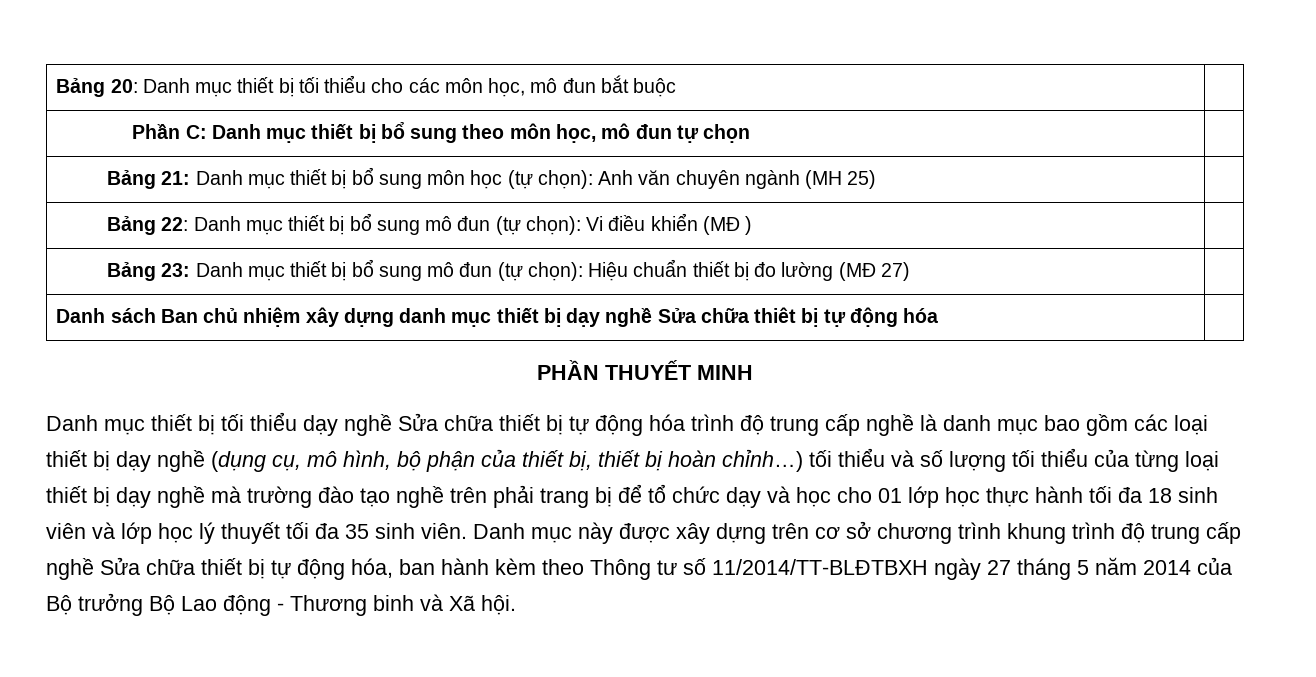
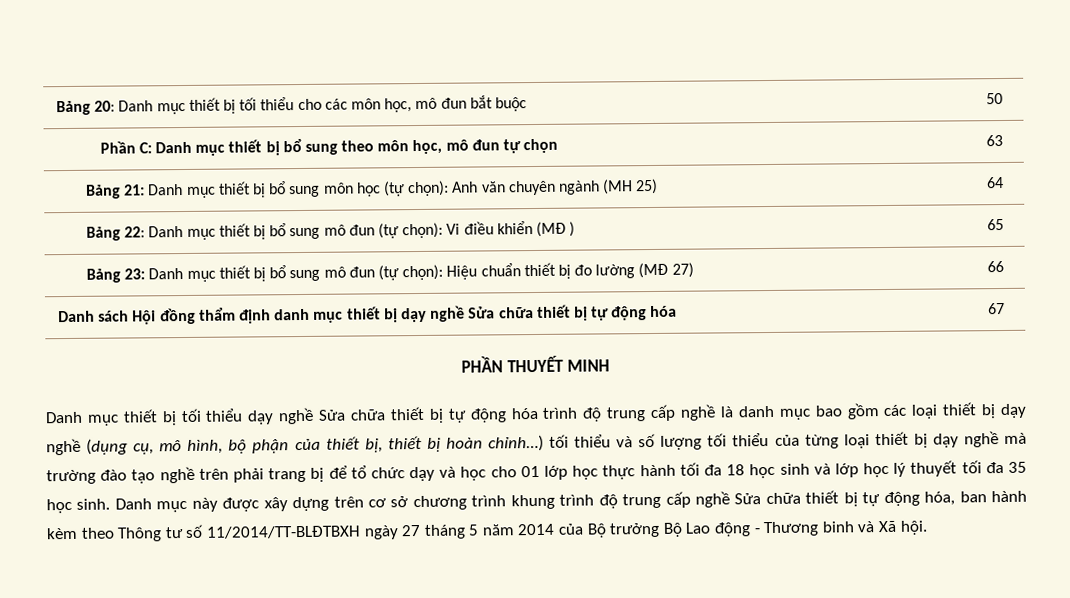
(677, 87) none -> [985,92,1003,105] 50
(751, 133) none -> [985,134,1003,147] 63
(877, 179) none -> [985,176,1004,189] 64
(753, 225) none -> [986,218,1004,231] 65
(911, 271) none -> [986,260,1004,273] 66
[160,307,394,327] Ban chủ nhiệm xây dựng -> [132,307,272,325] Hội đồng thẩm định
[754,307,797,323] thiêt -> [536,304,571,318] thiết
(939, 315) none -> [987,302,1005,315] 67
[1178,487,1218,503] [46,523,86,539] sinh viên -> [749,463,810,479] học sinh
[375,523,467,539] sinh viên. -> [46,498,111,514] học sinh.

